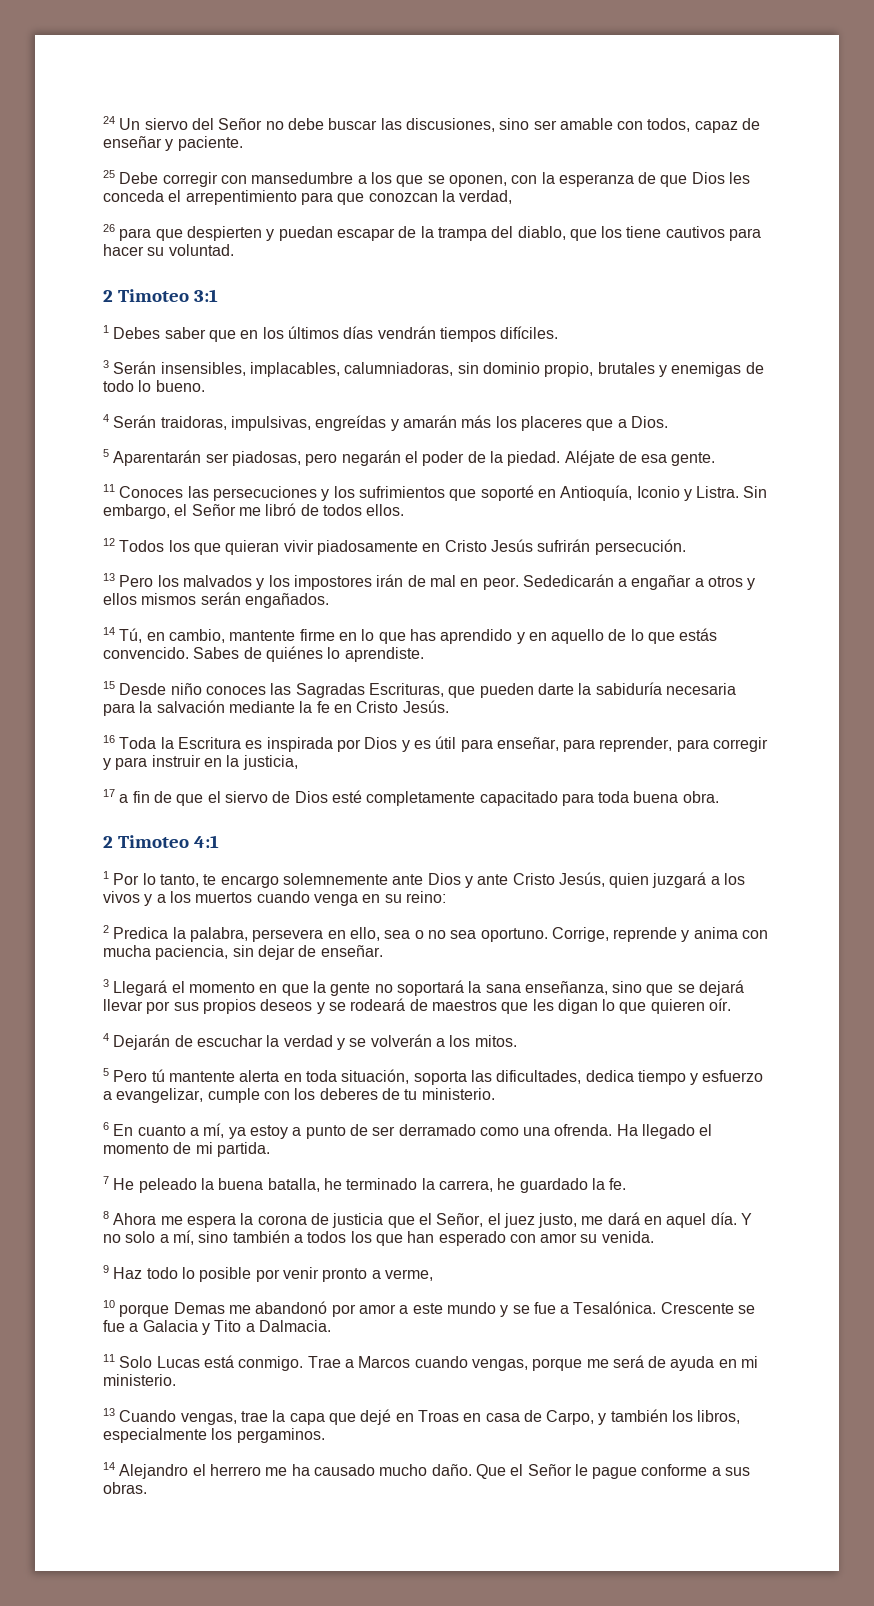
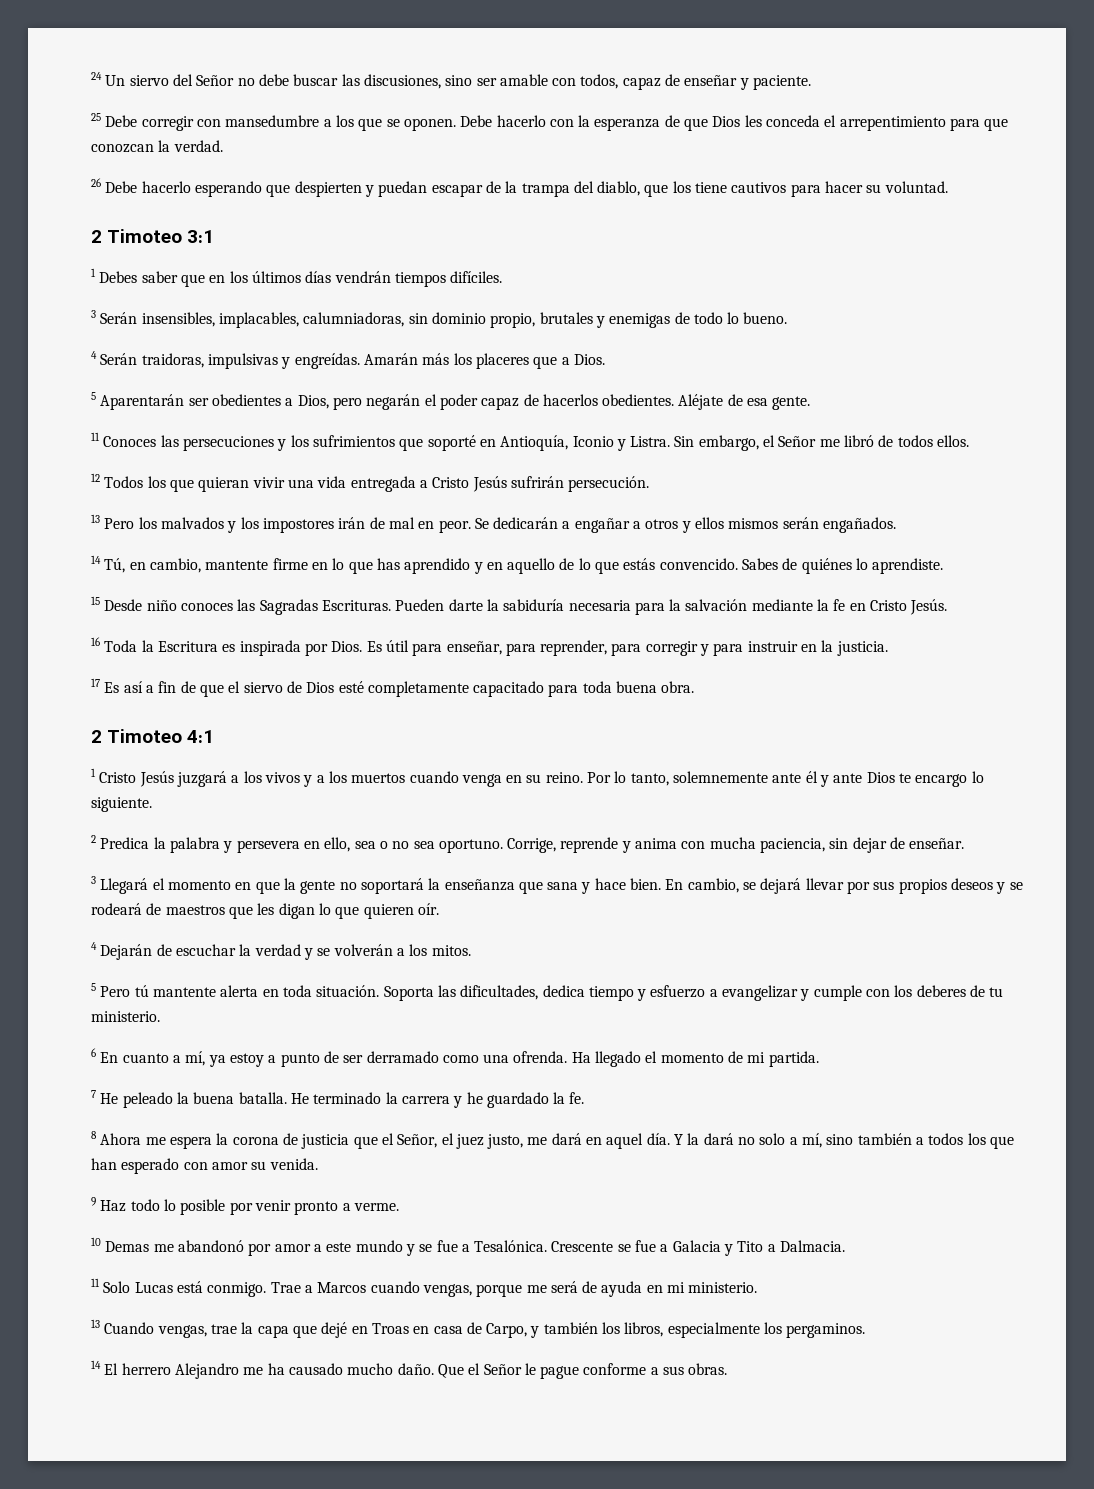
[448,175,507,187] oponen, -> [403,115,546,131] oponen. Debe hacerlo
[459,190,513,204] verdad, -> [173,140,223,152] verdad.
[119,228,152,241] para -> [105,181,262,197] Debe hacerlo esperando
[230,415,457,431] impulsivas, engreídas y amarán -> [207,353,418,369] impulsivas y engreídas. Amarán
[231,451,301,466] piadosas, -> [211,394,329,409] obedientes a Dios,
[467,451,561,466] de la piedad. -> [481,394,675,410] capaz de hacerlos obedientes.
[316,540,441,555] piadosamente en -> [287,476,428,492] una vida entregada a
[522,574,614,587] Sededicarán -> [474,517,559,529] Se dedicarán
[368,683,534,698] Escrituras, que pueden -> [321,599,445,611] Escrituras. Pueden
[364,737,431,752] Dios y es -> [331,641,382,652] Dios. Es
[242,755,298,770] justicia, -> [836,641,888,656] justicia.
(115, 793) none -> [104,681,143,693] Es así
[113,872,650,888] Por lo tanto, te encargo solemnemente ante Dios y ante Cristo Jesús, quien -> [99,771,174,787] Cristo Jesús
[405,891,446,903] reino: -> [545,771,984,787] [91,797,152,812] reino. Por lo tanto, solemnemente ante él y ante Dios te encargo lo siguiente.
[189,927,248,942] palabra, -> [169,837,233,853] palabra y
[485,981,674,996] sana enseñanza, sino que -> [444,878,739,894] enseñanza que sana y hace bien. En cambio,
[341,1069,467,1085] situación, soporta -> [316,985,434,1001] situación. Soporta
[116,1088,204,1103] evangelizar, -> [722,985,810,1001] evangelizar y
[267,1178,493,1192] batalla, he terminado la carrera, -> [238,1092,463,1108] batalla. He terminado la carrera y
(753, 1219) none -> [687,1133,734,1145] la dará
[384,1269,433,1281] verme, -> [353,1203,399,1211] verme.
[119,1304,170,1317] porque -> (101, 1241) none
[119,1464,261,1479] Alejandro el herrero -> [104,1363,239,1379] El herrero Alejandro

